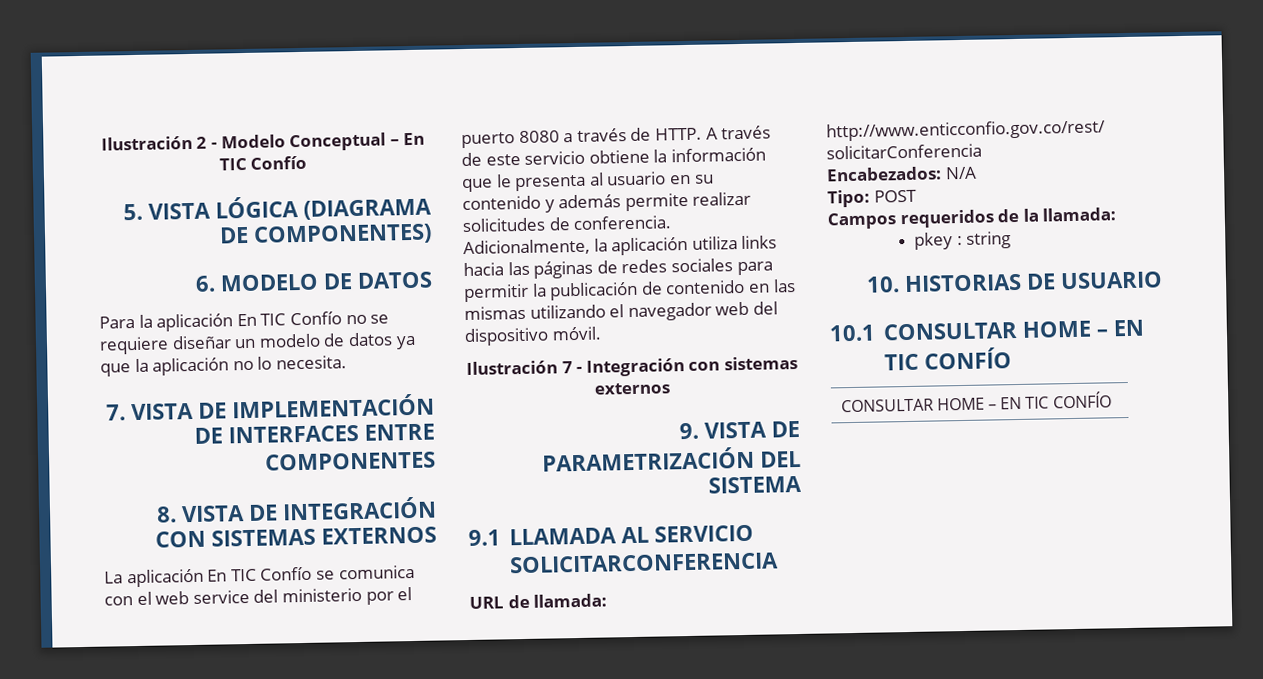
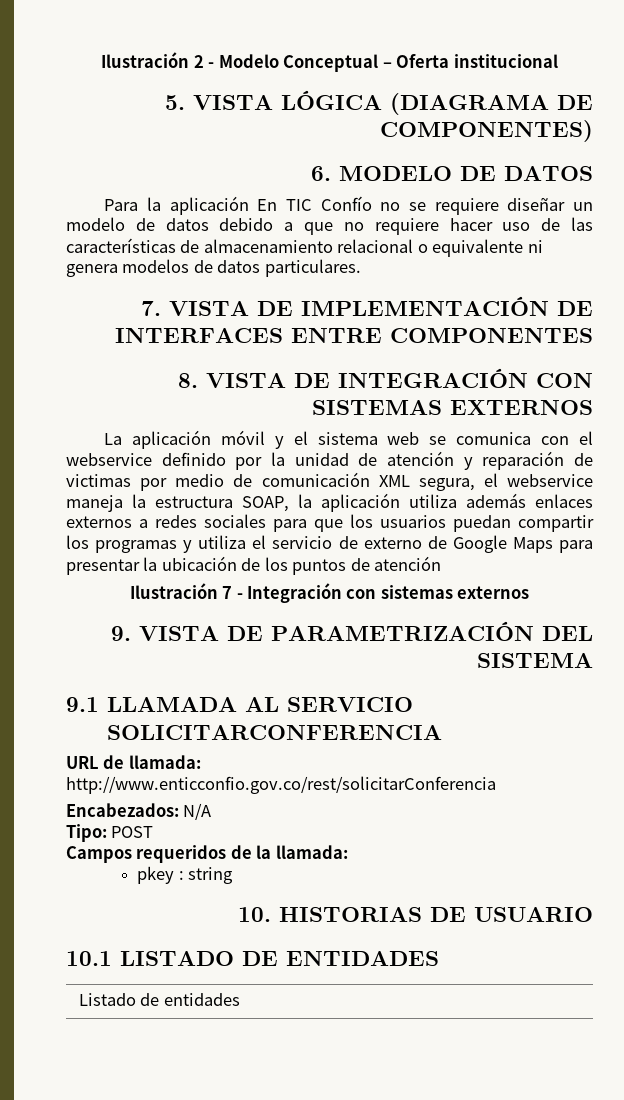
[403,132,426,146] [218,155,308,171] En TIC Confío -> [396,54,558,68] Oferta institucional
[395,335,416,350] [100,355,347,377] ya que la aplicación no lo necesita. -> [219,217,593,235] [66,238,543,257] [66,259,361,277] debido a que no requiere hacer uso de las características de almacenamiento relacional o equivalente ni genera modelos de datos particulares.
[207,564,415,582] [104,587,413,606] [461,125,772,149] [461,147,766,167] [462,171,714,193] [462,191,752,213] [462,215,672,233] [463,235,778,257] [463,258,773,279] [463,279,796,303] [464,301,778,322] [464,326,601,347] En TIC Confío se comunica con el web service del ministerio por el puerto 8080 a través de HTTP. A través de este servicio obtiene la información que le presenta al usuario en su contenido y además permite realizar solicitudes de conferencia. Adicionalmente, la aplicación utiliza links hacia las páginas de redes sociales para permitir la publicación de contenido en las mismas utilizando el navegador web del dispositivo móvil. -> [220,430,593,449] [66,451,593,470] [66,472,593,491] [66,493,593,512] [66,514,594,532] [66,535,593,553] [66,556,442,575] móvil y el sistema web se comunica con el webservice definido por la unidad de atención y reparación de victimas por medio de comunicación XML segura, el webservice maneja la estructura SOAP, la aplicación utiliza además enlaces externos a redes sociales para que los usuarios puedan compartir los programas y utiliza el servicio de externo de Google Maps para presentar la ubicación de los puntos de atención
[882,319,1146,341] [883,347,1012,371] [840,391,1112,413] CONSULTAR HOME – EN TIC CONFÍO // CONSULTAR HOME – EN TIC CONFÍO -> [120,951,440,966] [78,993,240,1006] LISTADO DE ENTIDADES // Listado de entidades

